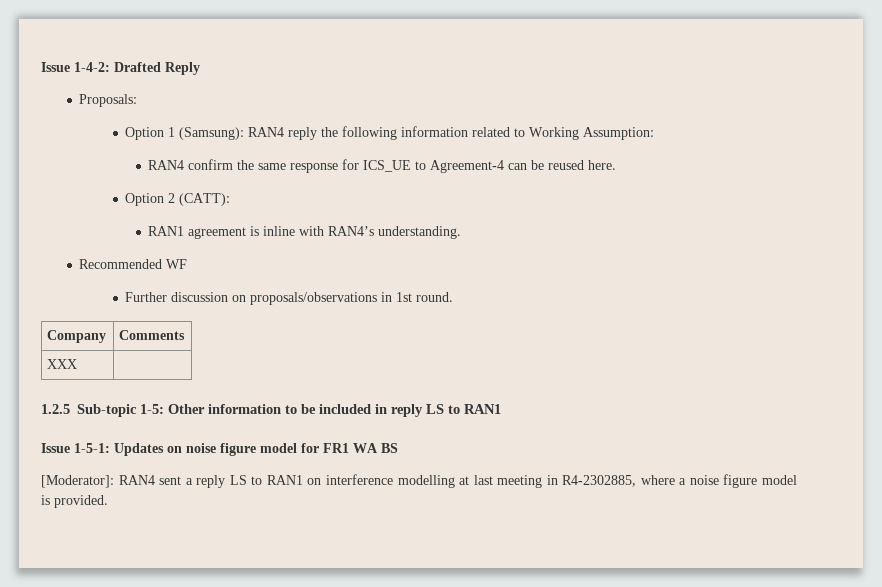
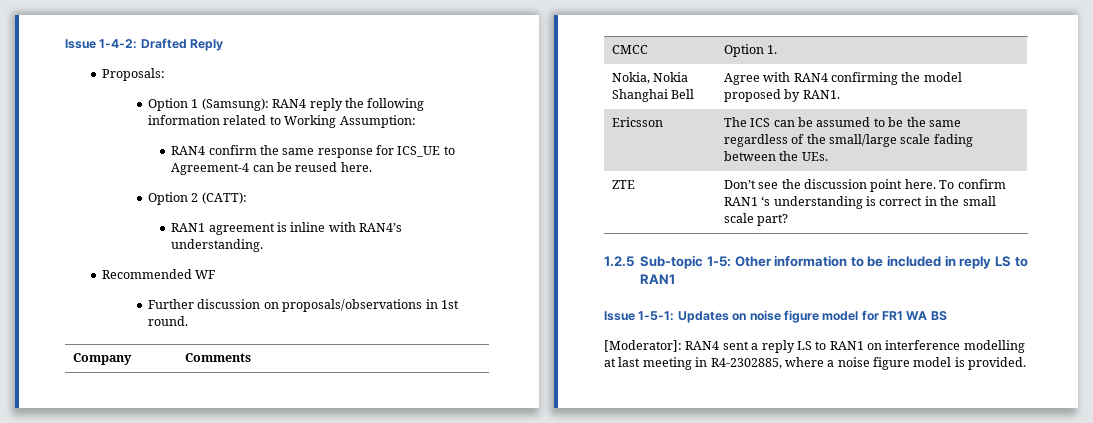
[47,359,78,369] XXX | -> [611,45,648,54] [723,44,778,57] [611,72,689,84] [611,89,695,102] [723,72,962,85] [723,89,840,102] [611,117,663,127] [723,117,961,127] [723,134,973,147] [723,151,828,161] [611,180,635,189] [723,179,1006,192] [723,196,996,209] [723,213,789,226] CMCC | Option 1. // Nokia, Nokia Shanghai Bell | Agree with RAN4 confirming the model proposed by RAN1. // Ericsson | The ICS can be assumed to be the same regardless of the small/large scale fading between the UEs. // ZTE | Don’t see the discussion point here. To confirm RAN1 ‘s understanding is correct in the small scale part?

